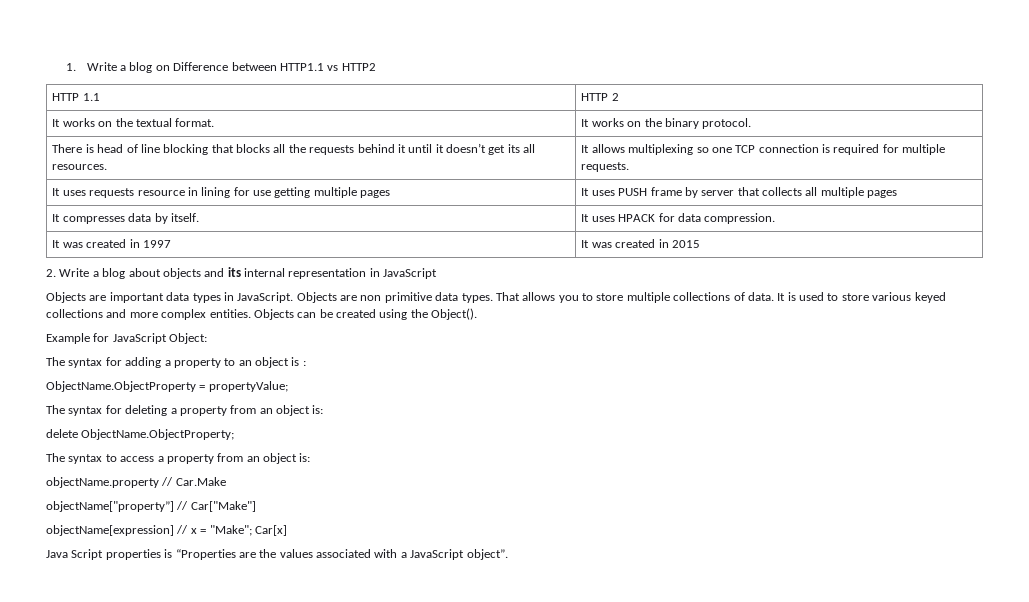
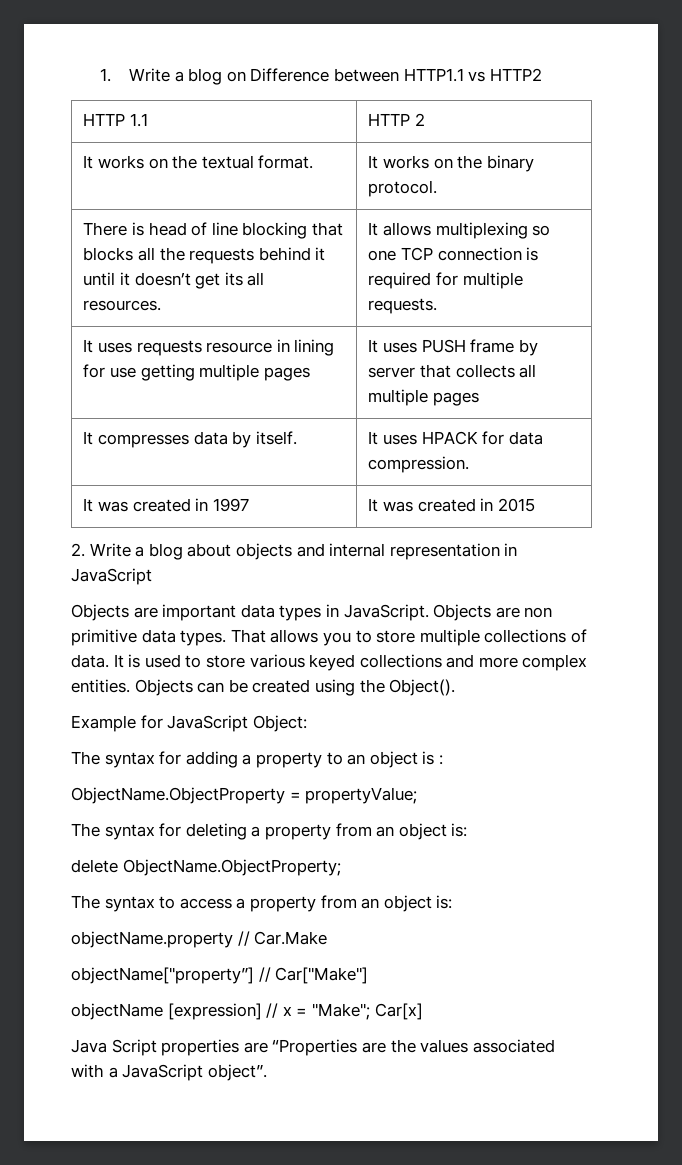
[227,267,241,277] its -> (325, 550) none
[46,525,174,536] objectName[expression] -> [71,1003,262,1020] objectName [expression]
[164,549,173,558] is -> [243,1042,268,1053] are

